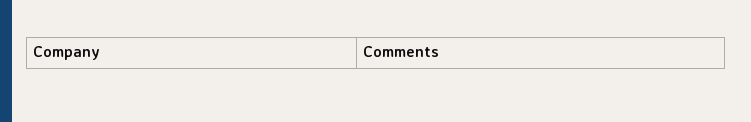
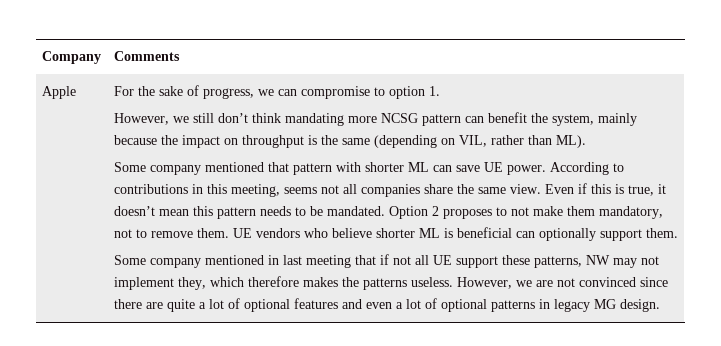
(439, 51) none -> [42,86,77,99] [114,85,441,99] [114,112,638,126] [114,135,587,148] [114,162,625,175] [114,183,667,197] [114,206,664,219] [114,227,679,241] [114,254,660,268] [114,276,669,290] [114,298,661,312] // Apple | For the sake of progress, we can compromise to option 1. // However, we still don’t think mandating more NCSG pattern can benefit the system, mainly because the impact on throughput is the same (depending on VIL, rather than ML). // Some company mentioned that pattern with shorter ML can save UE power. According to contributions in this meeting, seems not all companies share the same view. Even if this is true, it doesn’t mean this pattern needs to be mandated. Option 2 proposes to not make them mandatory, not to remove them. UE vendors who believe shorter ML is beneficial can optionally support them. // Some company mentioned in last meeting that if not all UE support these patterns, NW may not implement they, which therefore makes the patterns useless. However, we are not convinced since there are quite a lot of optional features and even a lot of optional patterns in legacy MG design.

